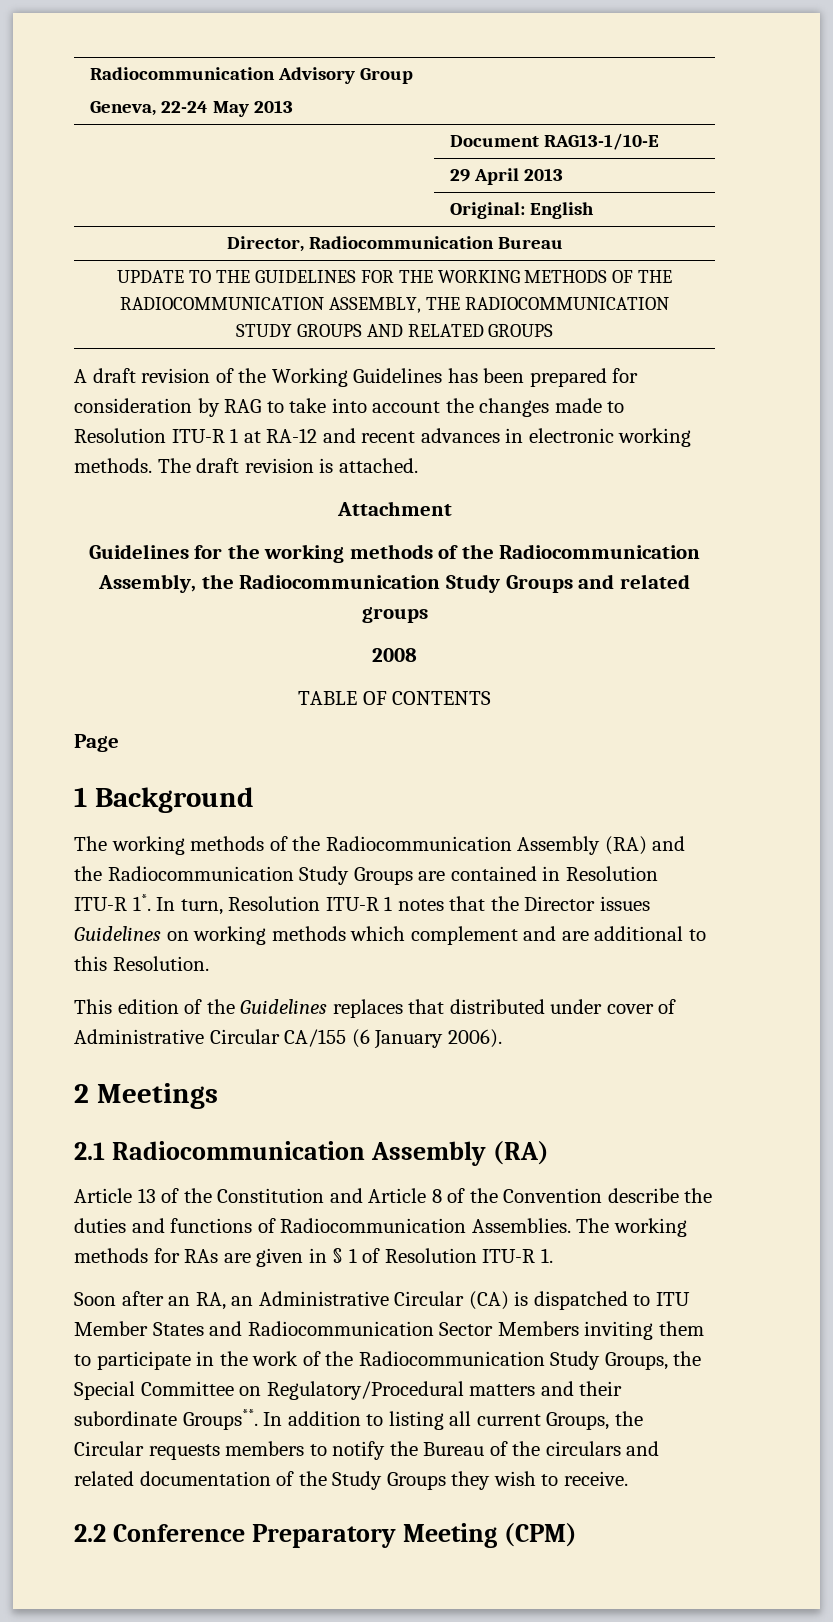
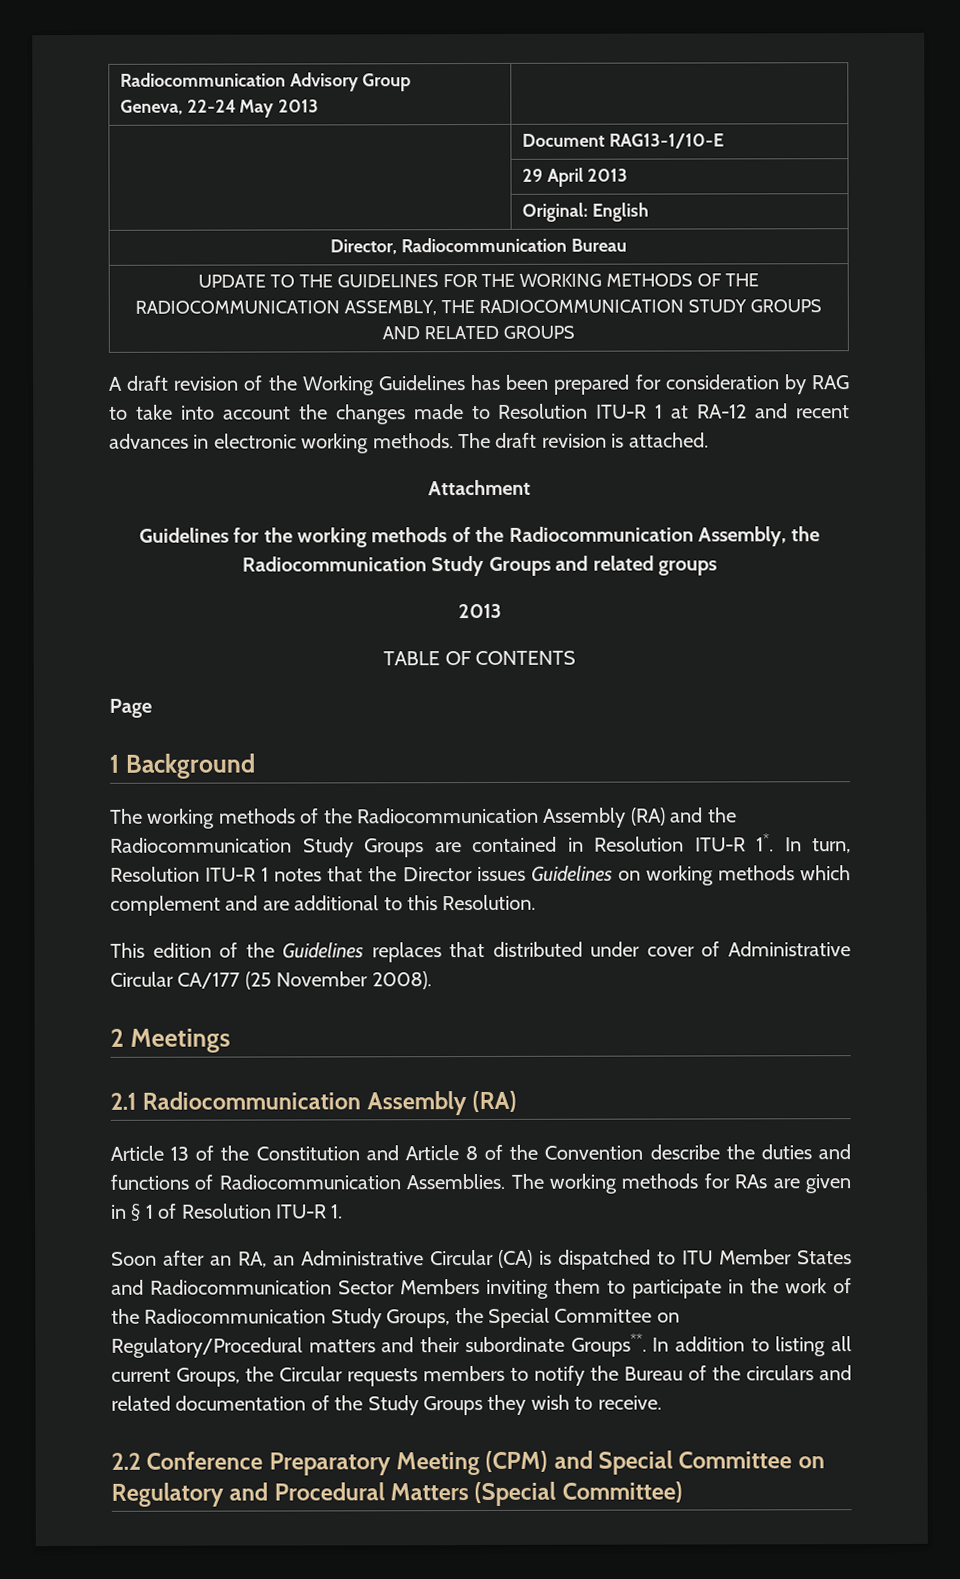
[372,648,417,662] 2008 -> [457,603,502,619] 2013
[284,1029,502,1049] CA/155 (6 January 2006). -> [177,971,432,990] CA/177 (25 November 2008).
(577, 1535) none -> [553,1450,825,1475] [111,1481,683,1507] and Special Committee on Regulatory and Procedural Matters (Special Committee)

